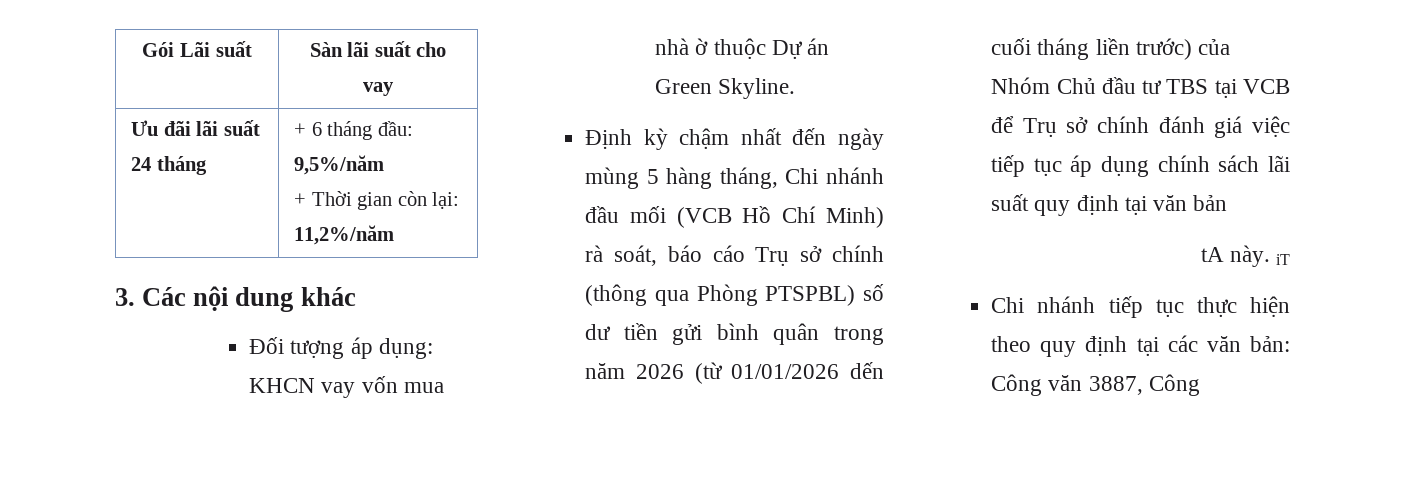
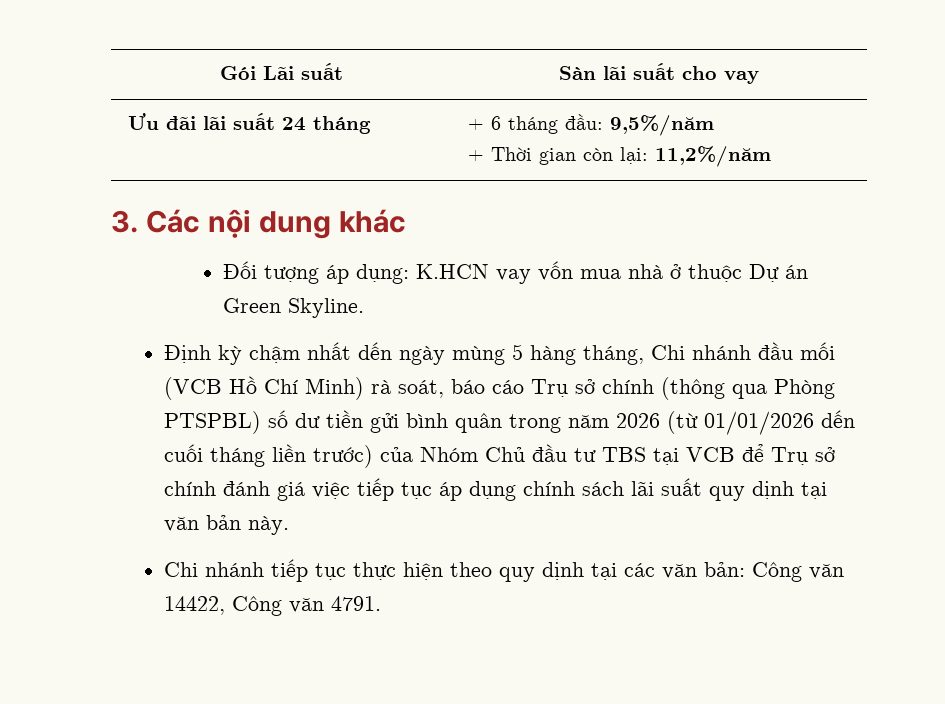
[249,378,316,393] KHCN -> [416,264,490,279] K.HCN
[695,38,709,55] ờ -> [670,264,682,279] ở
[792,128,827,145] đến -> [358,342,393,360] dến
[1076,195,1119,215] định -> [752,481,795,499] dịnh
[1200,247,1224,262] // tA -> (242, 522) none
[1276,254,1290,265] iT -> (290, 525) none
[1085,336,1128,356] định -> [542,562,585,580] dịnh
[1088,374,1200,396] 3887, Công -> [164,596,382,616] 14422, Công văn 4791.

